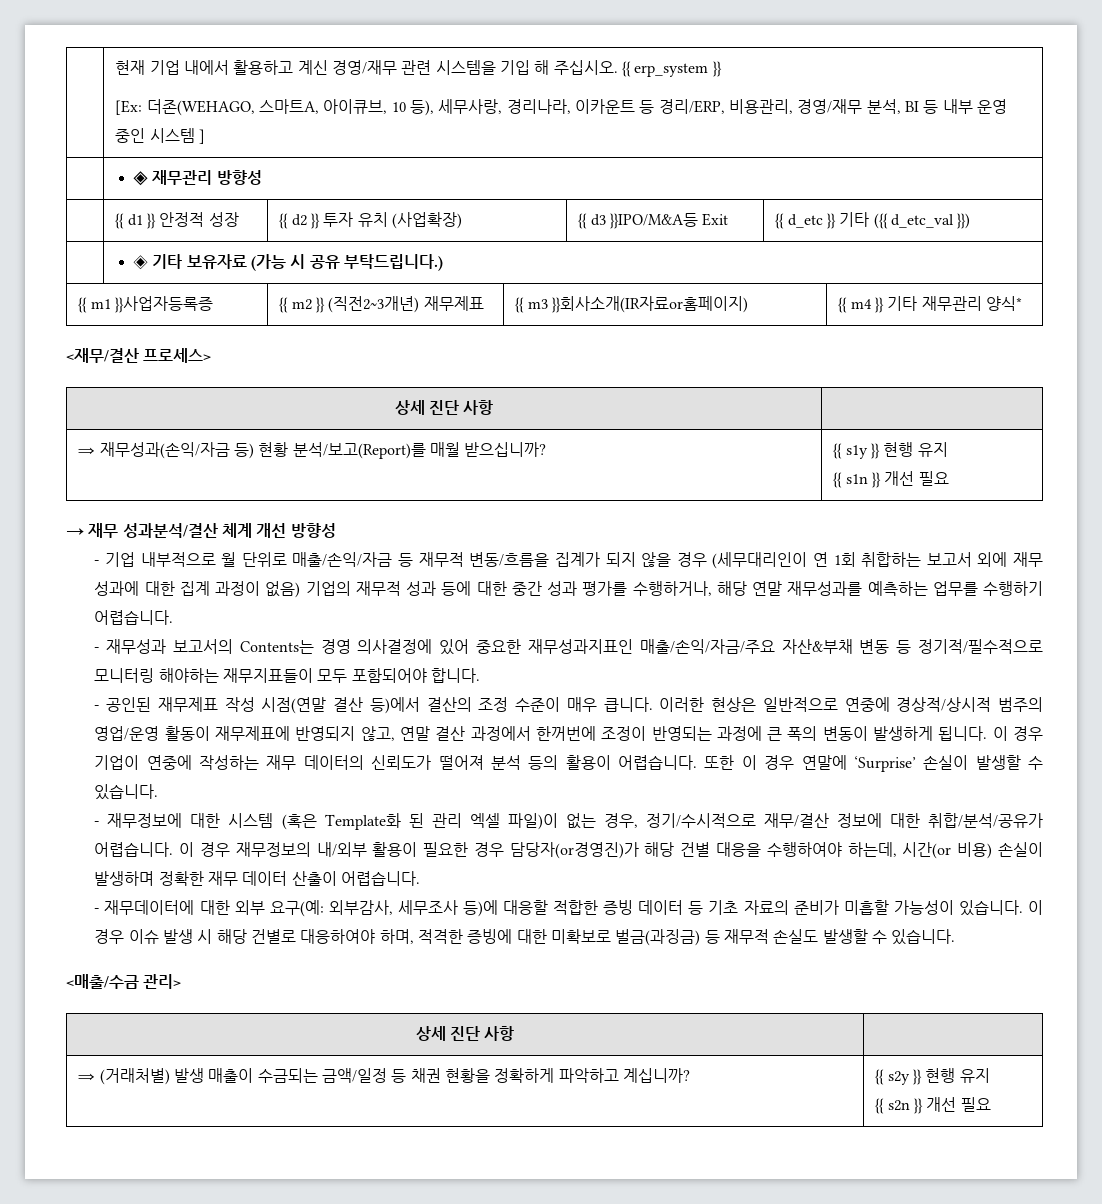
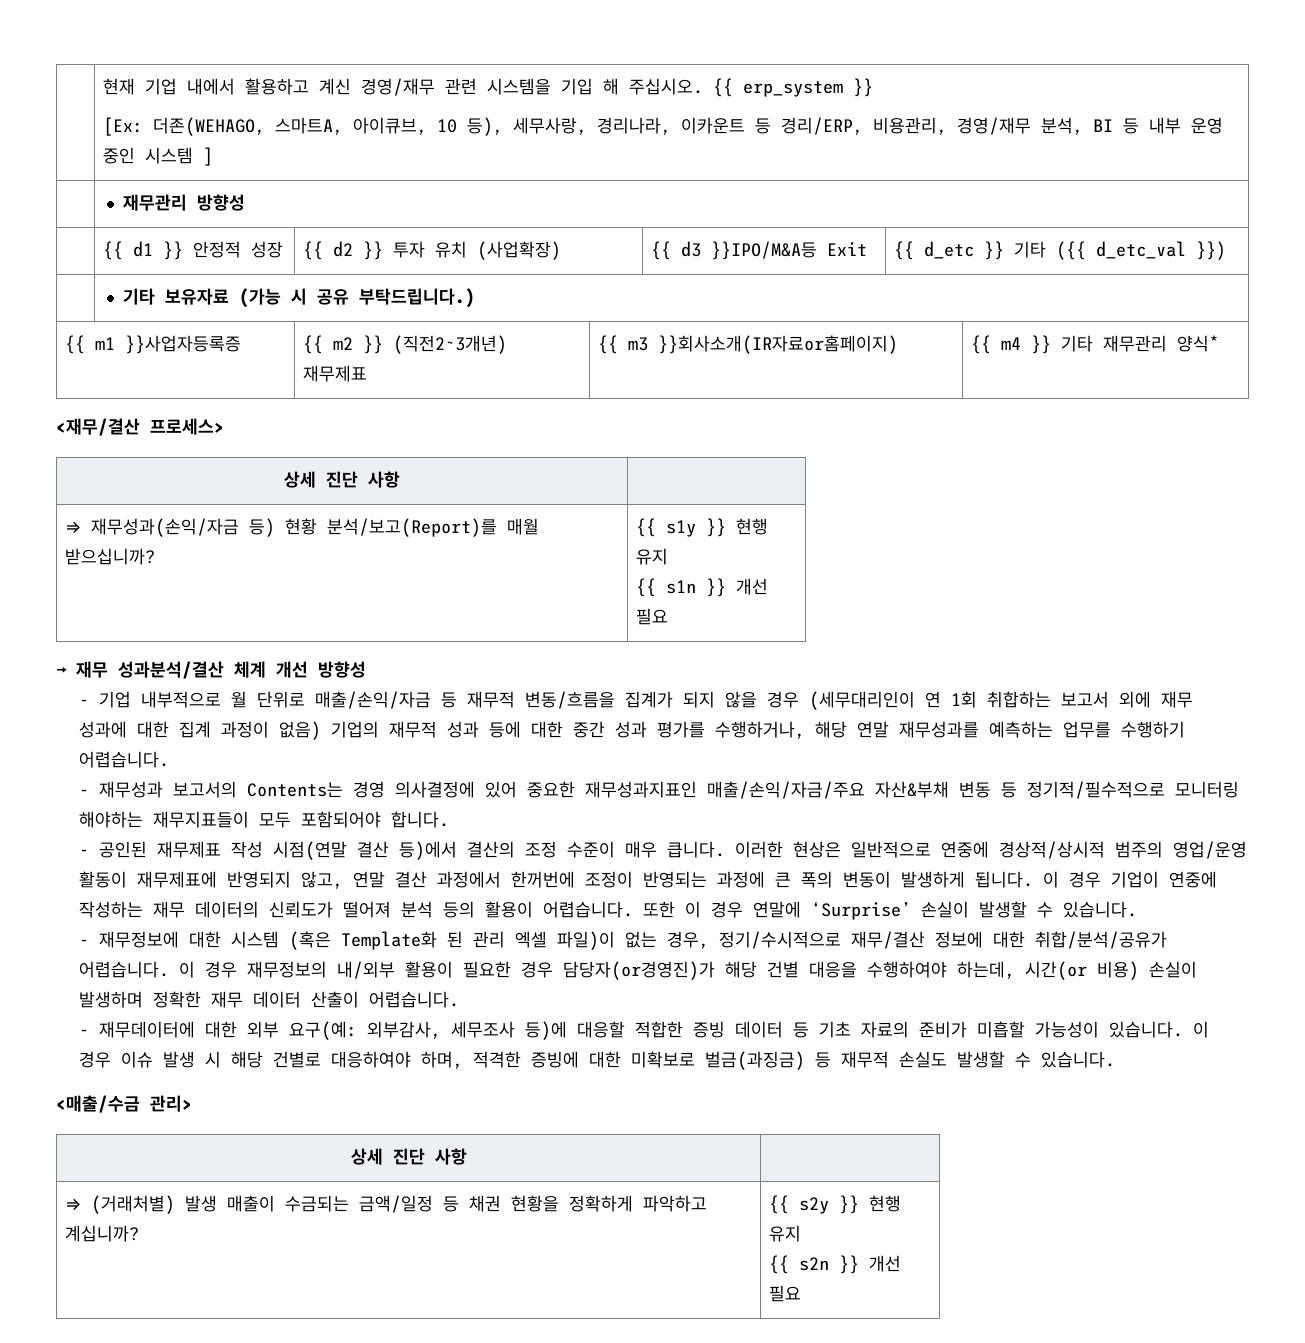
[132,171,148,186] ◈ -> (214, 156) none
[132,255,148,270] ◈ -> (1227, 250) none

